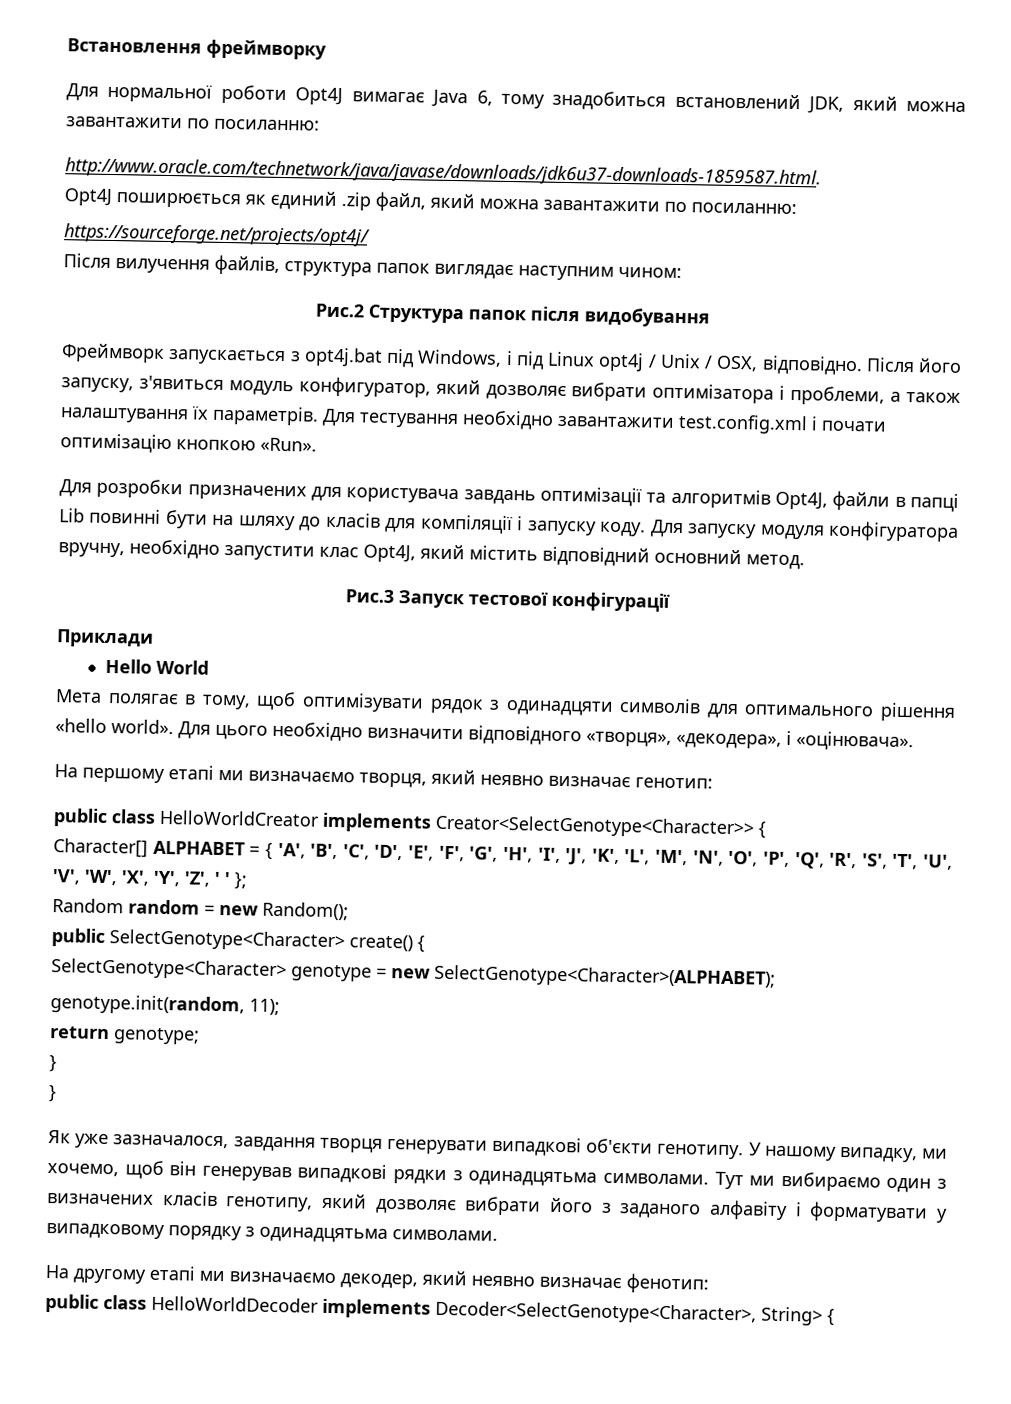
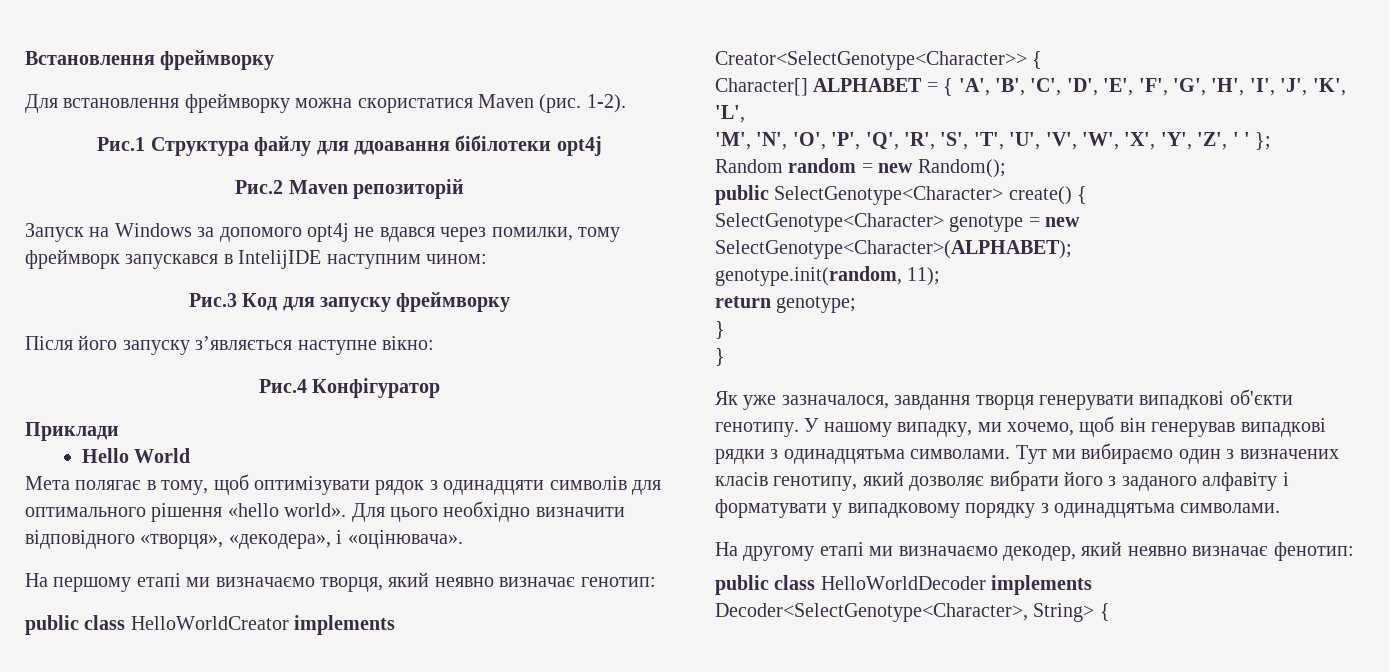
[107,82,966,114] [66,116,320,131] [65,157,822,189] [64,188,797,215] [64,223,370,247] [63,253,682,281] [314,303,710,328] [61,343,962,376] [61,375,961,406] [60,405,887,435] [60,433,317,454] [59,478,960,512] [59,508,959,542] [58,539,805,570] [345,589,670,612] нормальної роботи Opt4J вимагає Java 6, тому знадобиться встановлений JDK, який можна завантажити по посиланню: // http://www.oracle.com/technetwork/java/javase/downloads/jdk6u37-downloads-1859587.html. // Opt4J поширюється як єдиний .zip файл, який можна завантажити по посиланню: // https://sourceforge.net/projects/opt4j/ // Після вилучення файлів, структура папок виглядає наступним чином: // Рис.2 Структура папок після видобування // Фреймворк запускається з opt4j.bat під Windows, і під Linux opt4j / Unix / OSX, відповідно. Після його запуску, з'явиться модуль конфигуратор, який дозволяє вибрати оптимізатора і проблеми, а також налаштування їх параметрів. Для тестування необхідно завантажити test.config.xml і почати оптимізацію кнопкою «Run». // Для розробки призначених для користувача завдань оптимізації та алгоритмів Opt4J, файли в папці Lib повинні бути на шляху до класів для компіляції і запуску коду. Для запуску модуля конфігуратора вручну, необхідно запустити клас Opt4J, який містить відповідний основний метод. // Рис.3 Запуск тестової конфігурації -> [63,93,626,113] [97,135,602,156] [235,179,464,199] [25,223,620,242] [25,249,487,269] [188,292,511,312] [25,335,434,355] [258,378,441,398] встановлення фреймворку можна скористатися Maven (рис. 1-2). // Рис.1 Структура файлу для ддоавання бібілотеки opt4j // Рис.2 Maven репозиторій // Запуск на Windows за допомого opt4j не вдався через помилки, тому фреймворк запускався в IntelijIDE наступним чином: // Рис.3 Код для запуску фреймворку // Після його запуску з’являється наступне вікно: // Рис.4 Конфігуратор
(651, 857) none -> (745, 114) //

